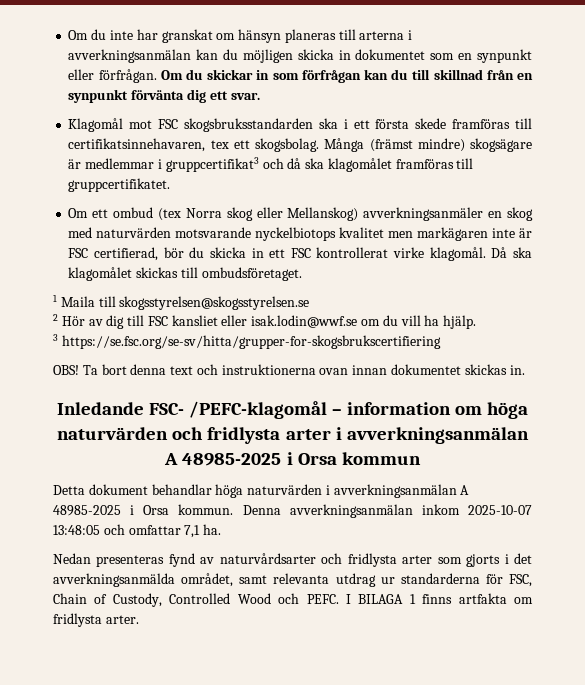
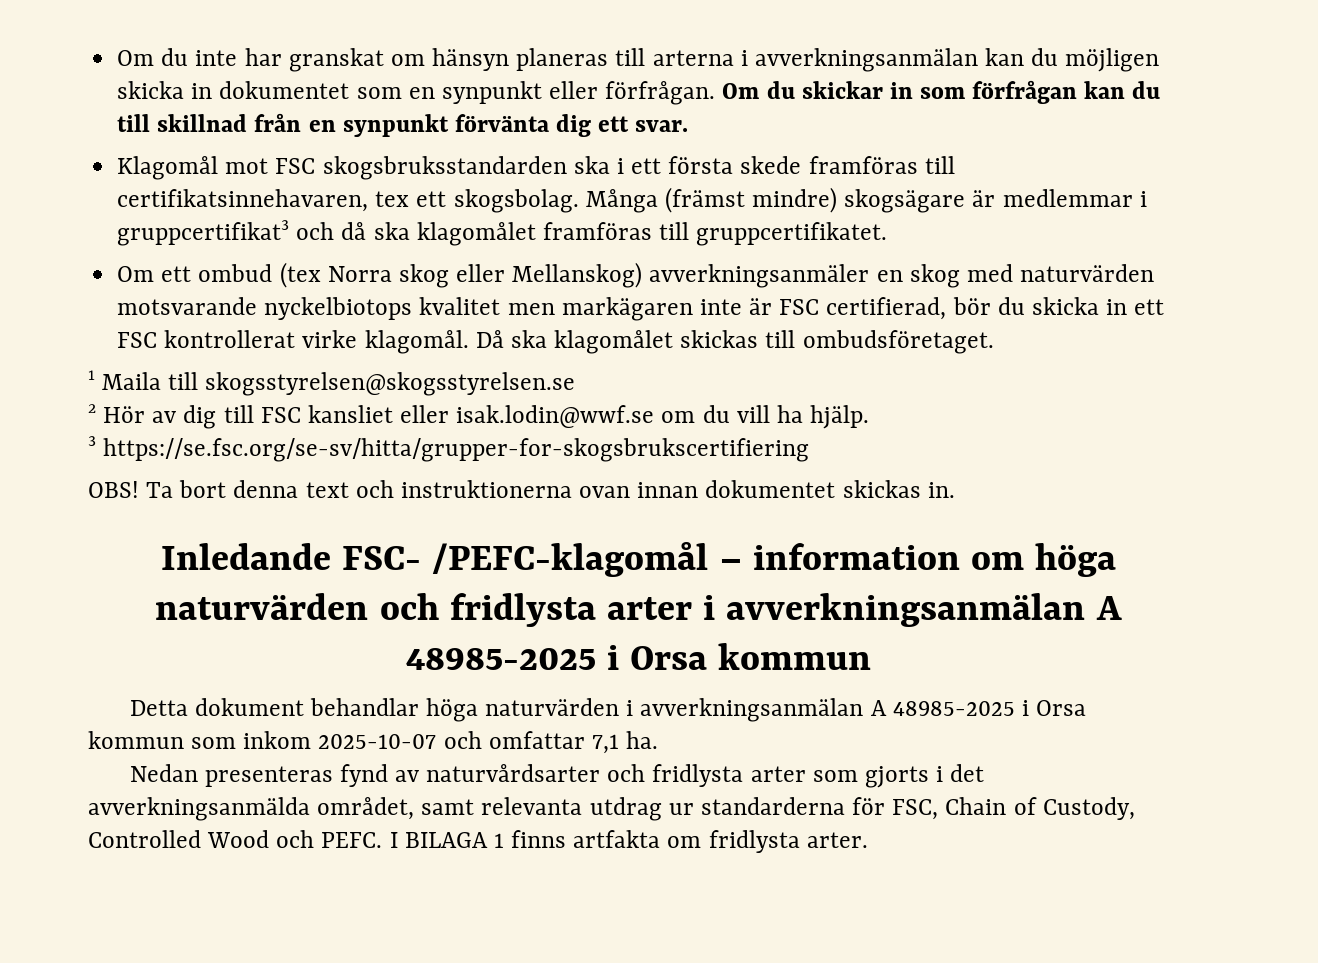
[178,504,413,518] kommun. Denna avverkningsanmälan -> [88,731,237,749] kommun som
[53,525,100,535] 13:48:05 -> (437, 741) none

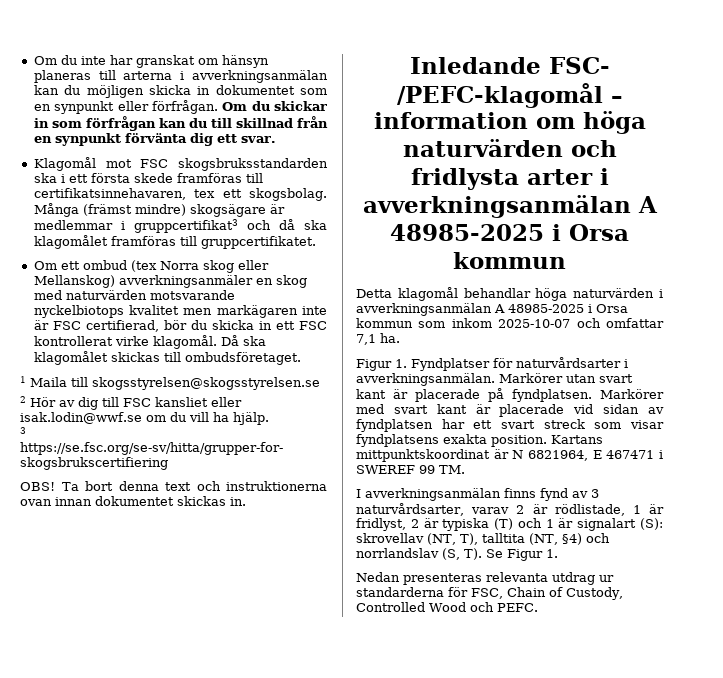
[194,698,304,716] dokument -> [397,287,458,301] klagomål
[129,764,985,788] [88,797,475,821] Nedan presenteras fynd av naturvårdsarter och fridlysta arter som gjorts i det avverkningsanmälda området, samt -> [356,357,628,371] [356,373,633,386] [356,388,664,402] [356,404,664,417] [356,419,664,432] [356,434,603,447] [356,449,663,462] [356,465,465,474] [356,488,599,501] [356,503,664,516] [356,518,663,531] [356,533,610,545] [356,548,558,561] [356,572,482,585] Figur 1. Fyndplatser för naturvårdsarter i avverkningsanmälan. Markörer utan svart kant är placerade på fyndplatsen. Markörer med svart kant är placerade vid sidan av fyndplatsen har ett svart streck som visar fyndplatsens exakta position. Kartans mittpunktskoordinat är N 6821964, E 467471 i SWEREF 99 TM. // I avverkningsanmälan finns fynd av 3 naturvårdsarter, varav 2 är rödlistade, 1 är fridlyst, 2 är typiska (T) och 1 är signalart (S): skrovellav (NT, T), talltita (NT, §4) och norrlandslav (S, T). Se Figur 1. // Nedan presenteras
[389,830,868,853] I BILAGA 1 finns artfakta om fridlysta arter. -> (538, 607) none

